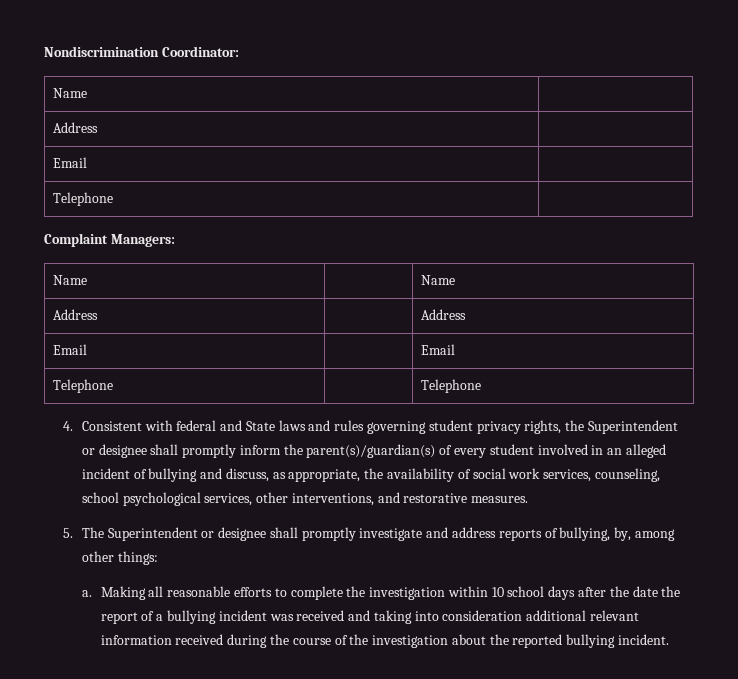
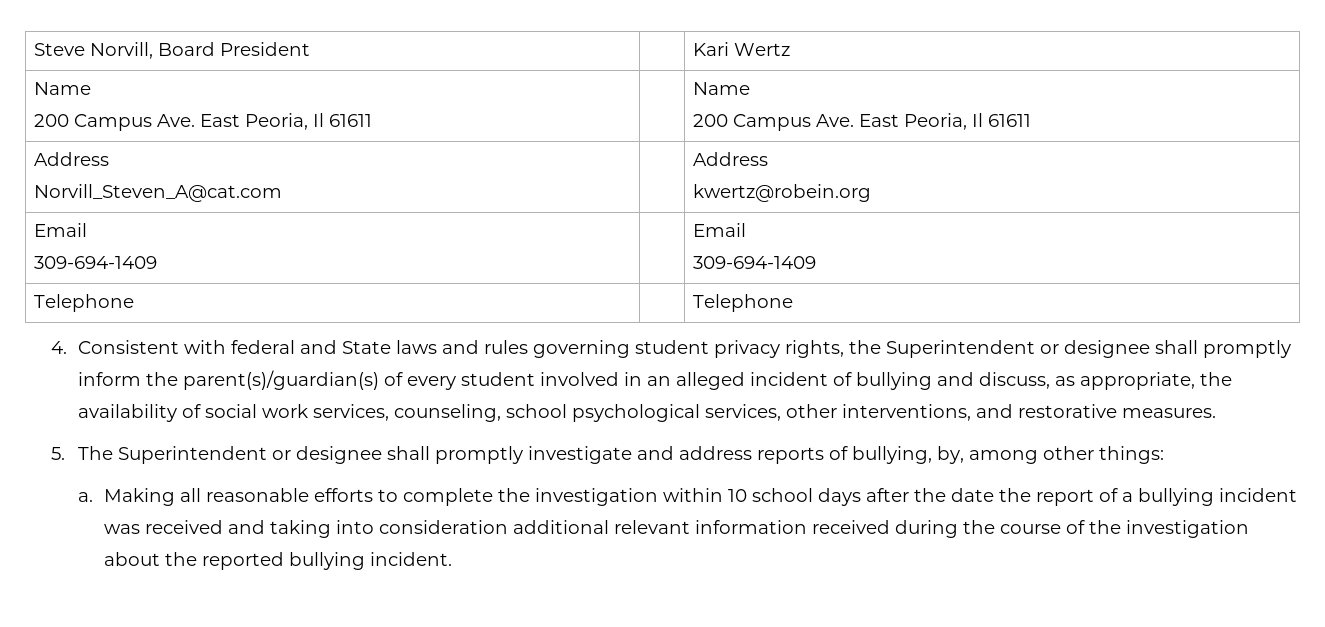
[44,46,239,57] [52,88,87,98] [52,122,98,133] [52,157,87,168] [52,192,113,206] [44,233,175,247] [52,275,87,285] [420,275,455,285] [52,309,98,320] [420,309,466,320] [52,344,87,355] [420,344,455,355] Nondiscrimination Coordinator: // Name | // Address | // Email | // Telephone | // Complaint Managers: // Name | | Name // Address | | Address // Email | | Email -> [34,42,311,59] [693,42,791,56] [34,82,92,95] [34,113,373,131] [693,82,751,95] [693,113,1032,131] [34,152,110,166] [34,184,283,202] [693,152,769,166] [693,184,872,202] [34,223,88,237] [34,256,158,269] [693,223,747,237] [693,256,817,269] Steve Norvill, Board President | | Kari Wertz // Name // 200 Campus Ave. East Peoria, Il 61611 | | Name // 200 Campus Ave. East Peoria, Il 61611 // Address // Norvill_Steven_A@cat.com | | Address // kwertz@robein.org // Email // 309-694-1409 | | Email // 309-694-1409

